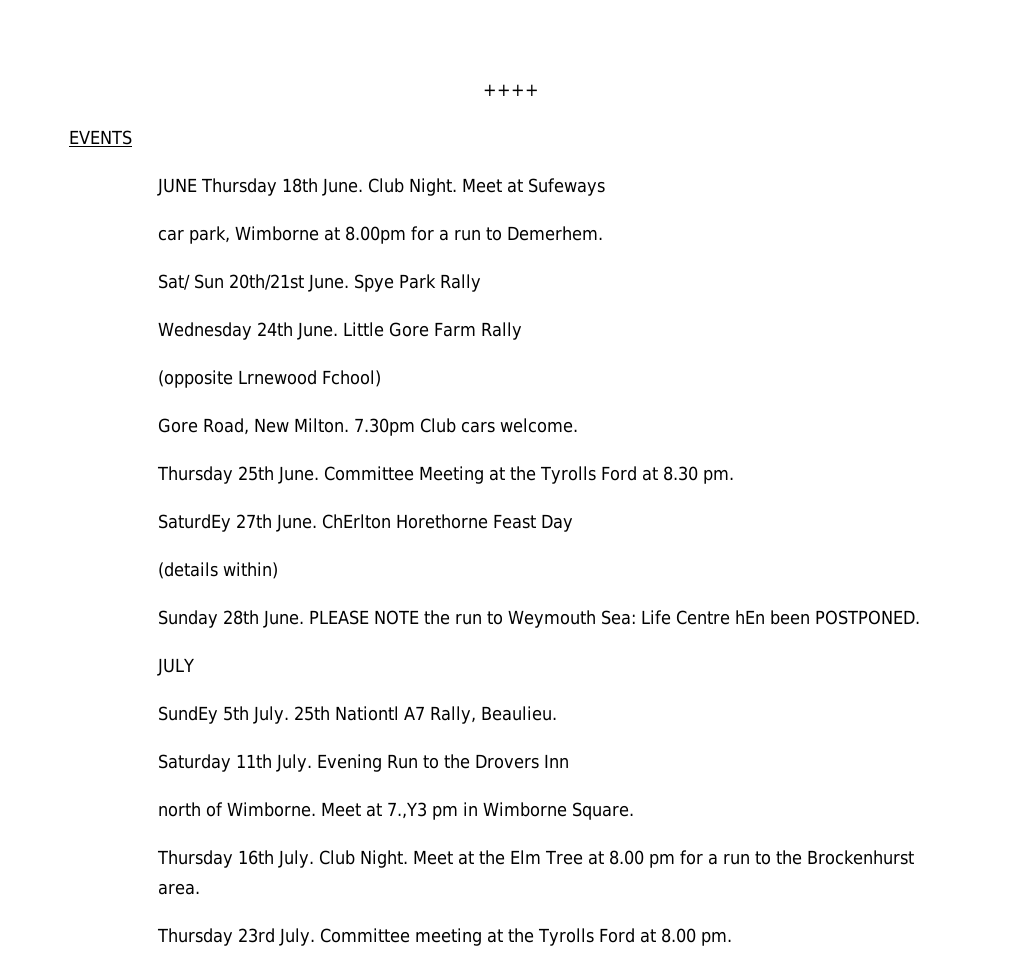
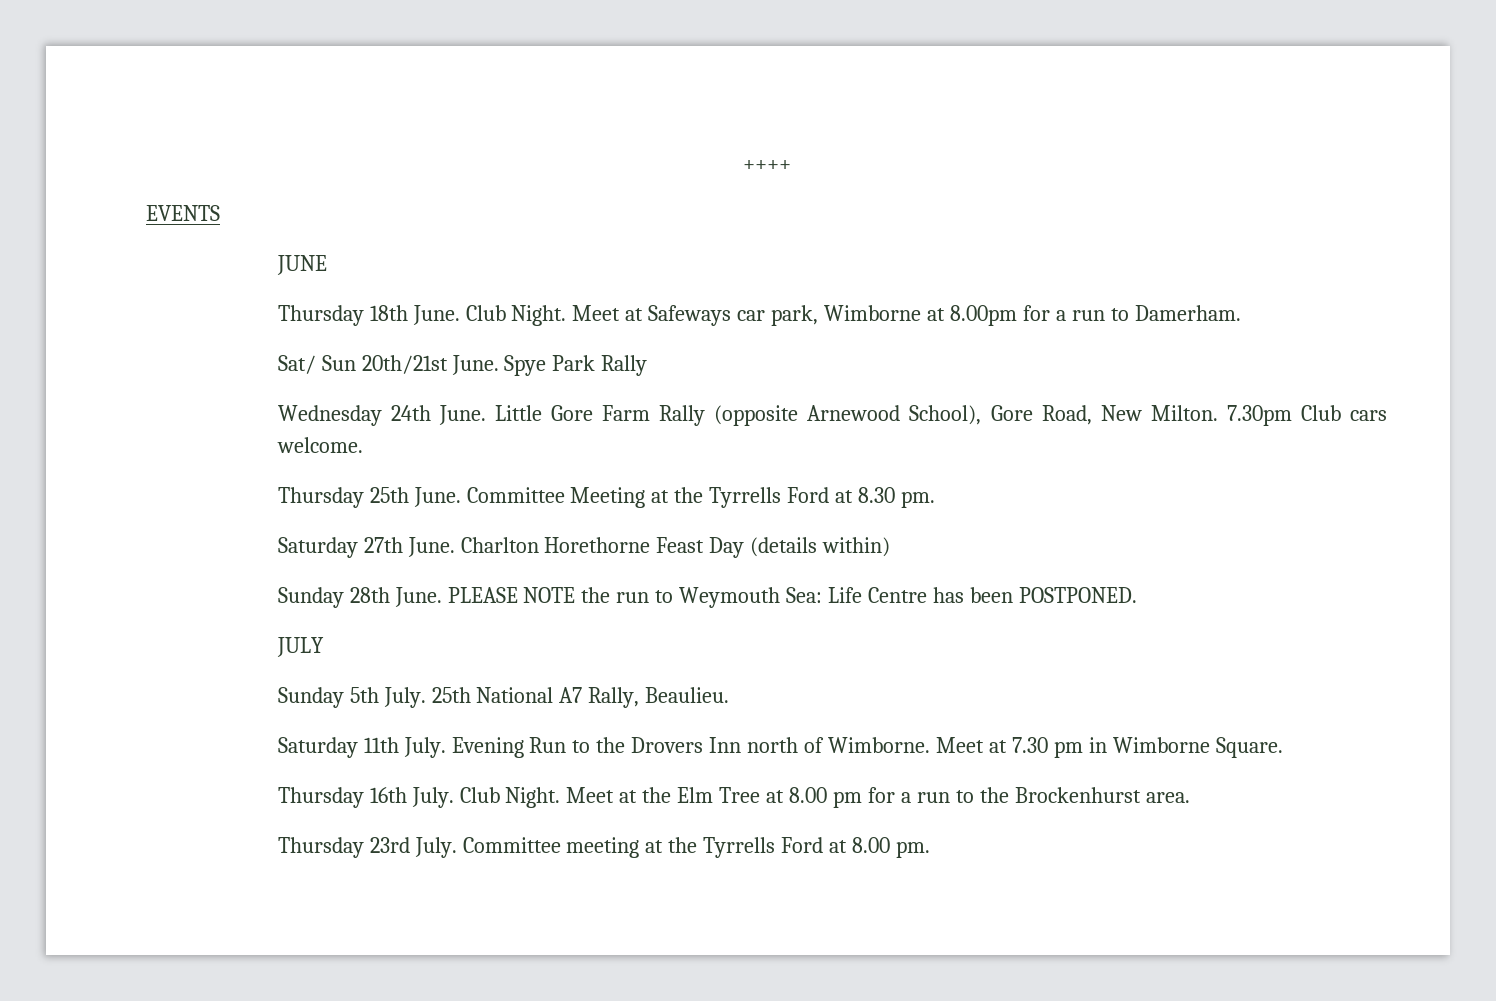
(197, 187) none -> (327, 265) //
[527,178,605,196] Sufeways // -> [648,305,732,326] Safeways
[506,226,603,241] Demerhem. -> [1134,305,1241,321] Damerham.
[157,370,381,388] // (opposite Lrnewood Fchool) // -> [714,405,982,426] (opposite Arnewood School),
[539,466,596,484] Tyrolls -> [709,487,782,508] Tyrrells
[157,514,231,532] SaturdEy -> [277,537,358,558] Saturday
[321,514,391,529] ChErlton -> [460,537,539,553] Charlton
(573, 523) // -> (745, 547) none
[734,610,765,624] hEn -> [933,587,965,603] has
[157,706,218,724] SundEy -> [277,687,344,708] Sunday
[334,706,399,721] Nationtl -> [476,687,554,703] National
(569, 761) // -> (742, 745) none
[386,802,427,819] 7.,Y3 -> [1011,737,1048,753] 7.30
[537,928,594,946] Tyrolls -> [703,837,776,858] Tyrrells

